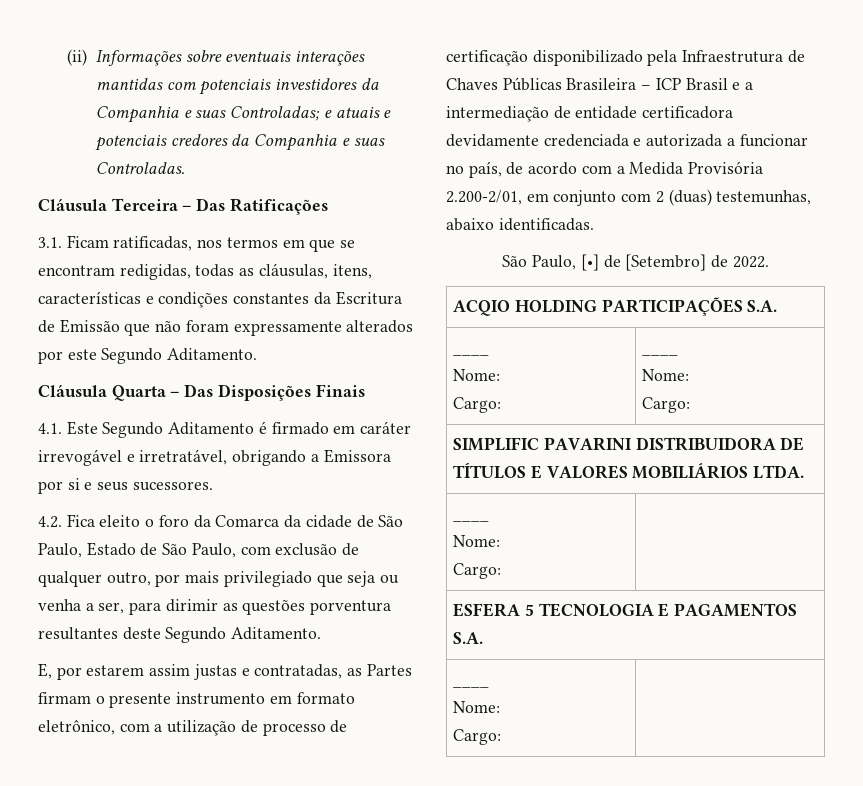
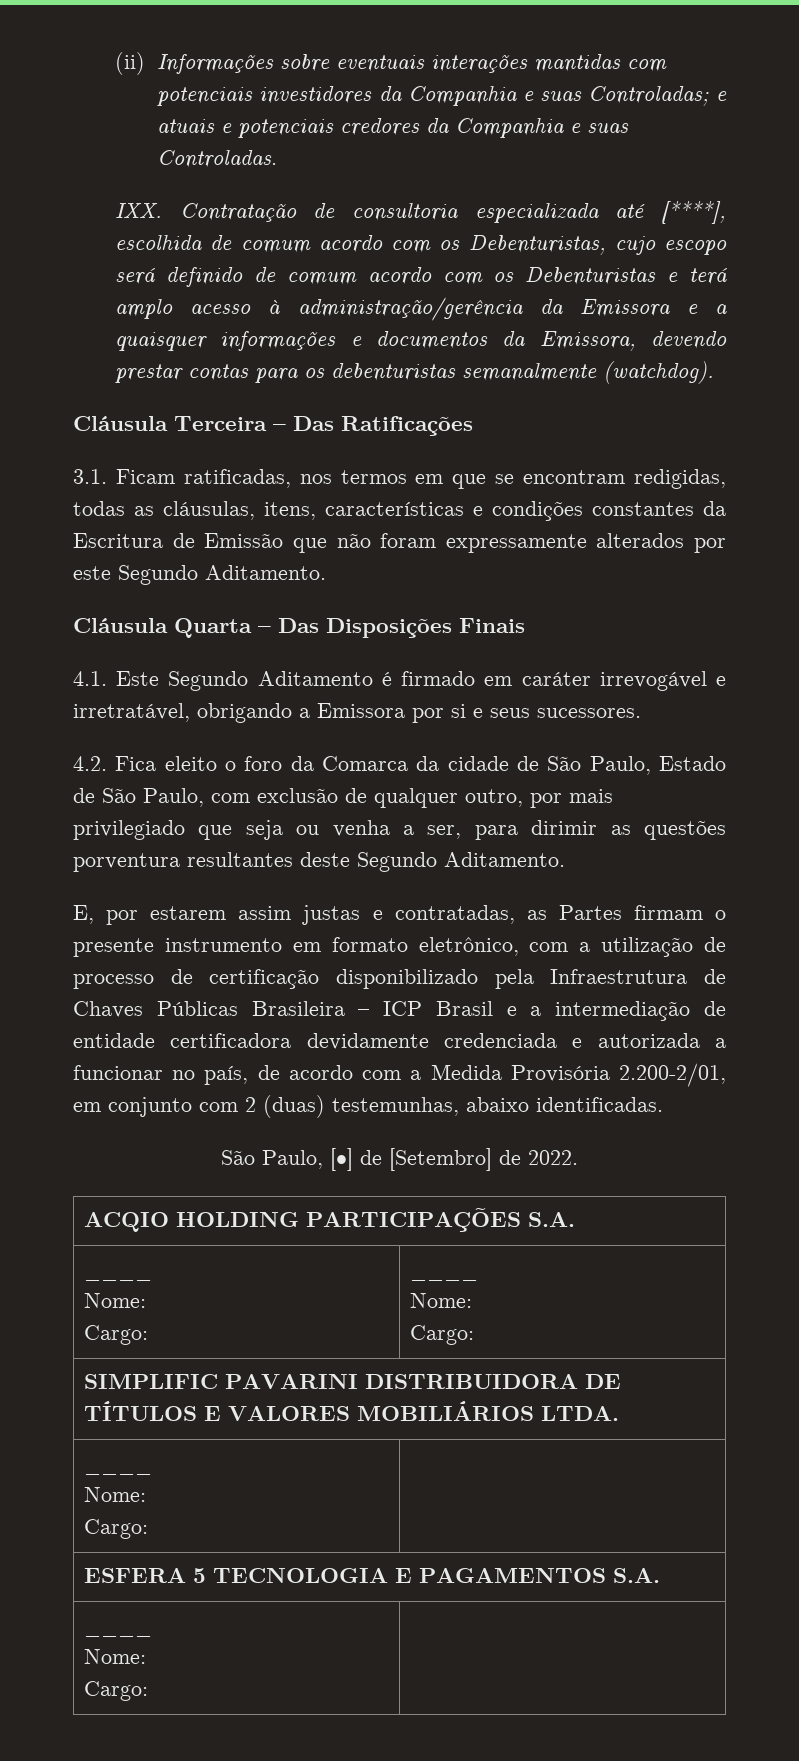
(185, 168) none -> [115,201,726,224] [115,235,727,255] [115,267,727,287] [115,297,727,321] [115,331,727,352] [115,361,715,384] // IXX. Contratação de consultoria especializada até [****], escolhida de comum acordo com os Debenturistas, cujo escopo será definido de comum acordo com os Debenturistas e terá amplo acesso à administração/gerência da Emissora e a quaisquer informações e documentos da Emissora, devendo prestar contas para os debenturistas semanalmente (watchdog).

